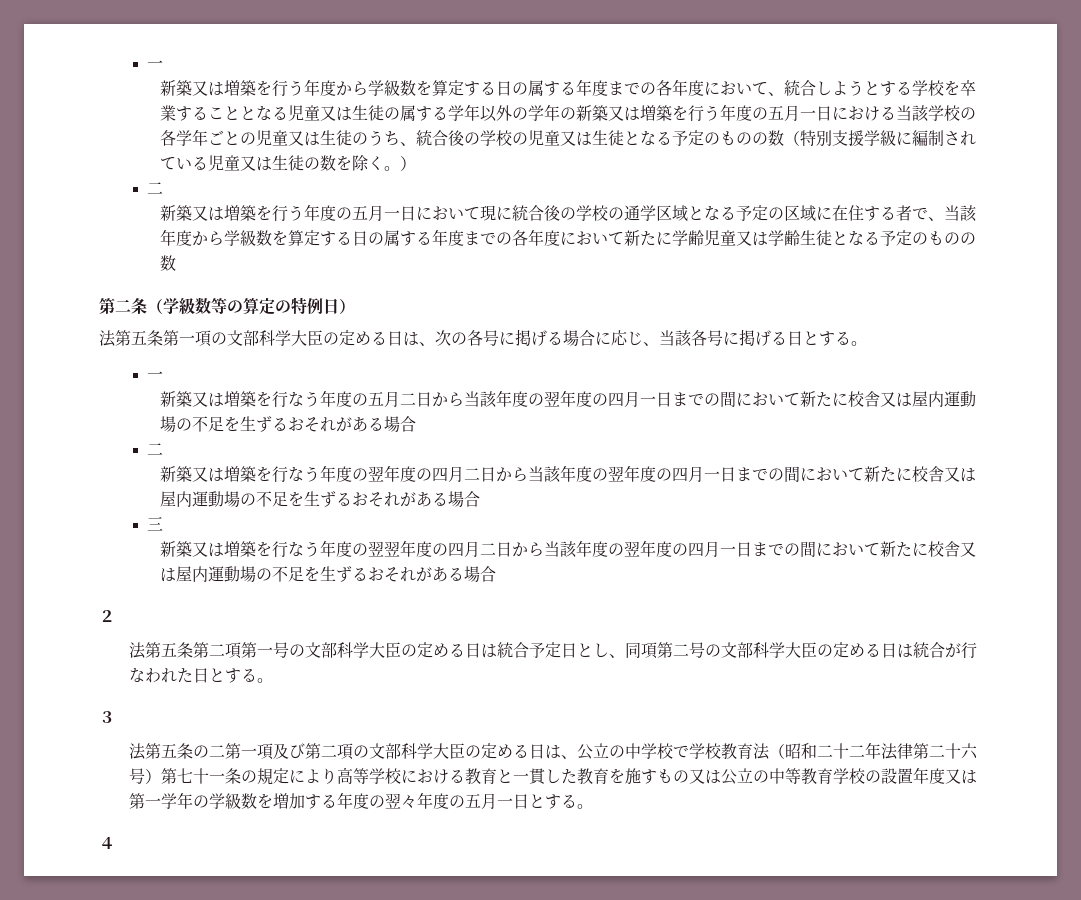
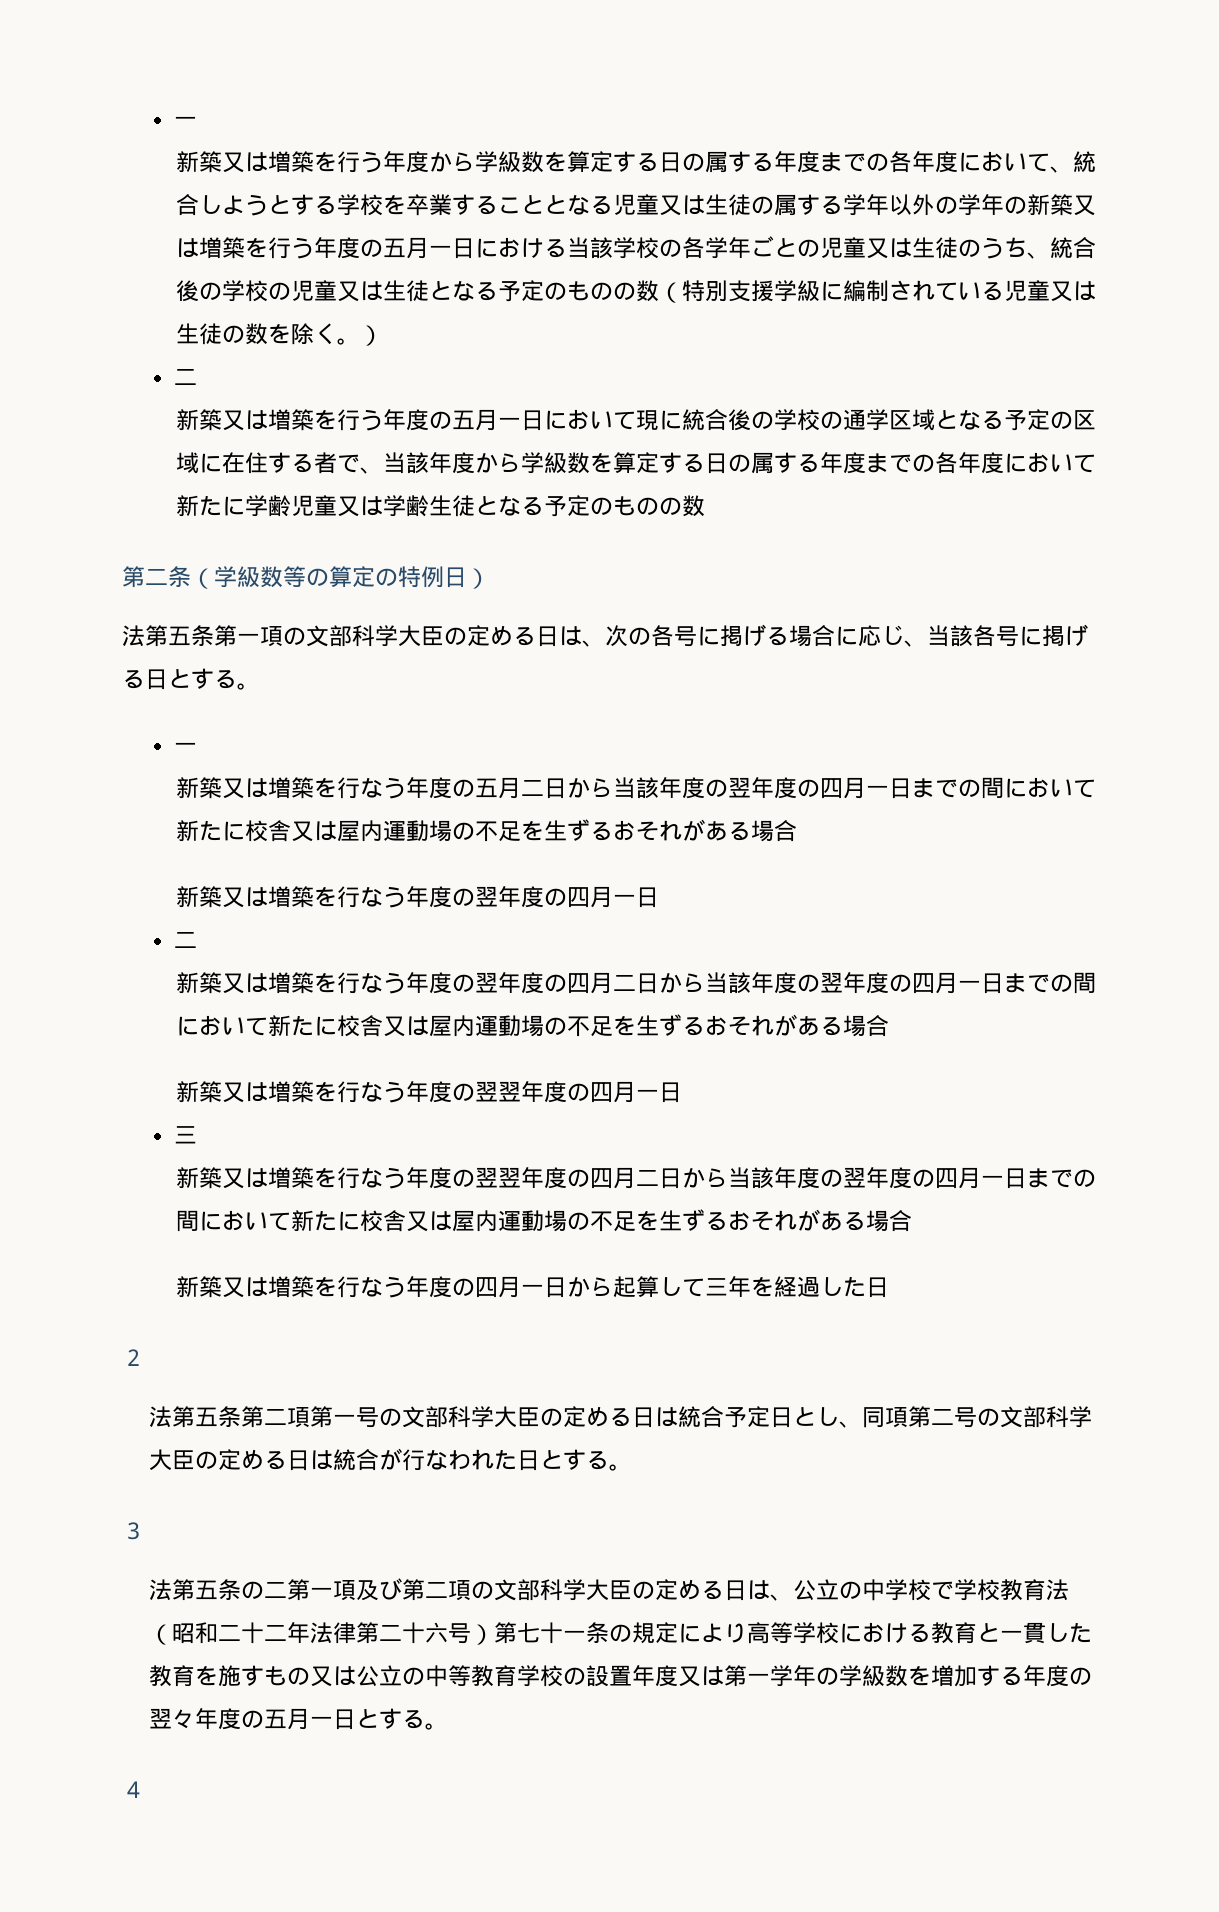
(416, 424) none -> [175,886,659,908] // 新築又は増築を行なう年度の翌年度の四月一日
(480, 499) none -> [175,1081,682,1103] // 新築又は増築を行なう年度の翌翌年度の四月一日
(496, 574) none -> [175,1276,889,1298] // 新築又は増築を行なう年度の四月一日から起算して三年を経過した日

